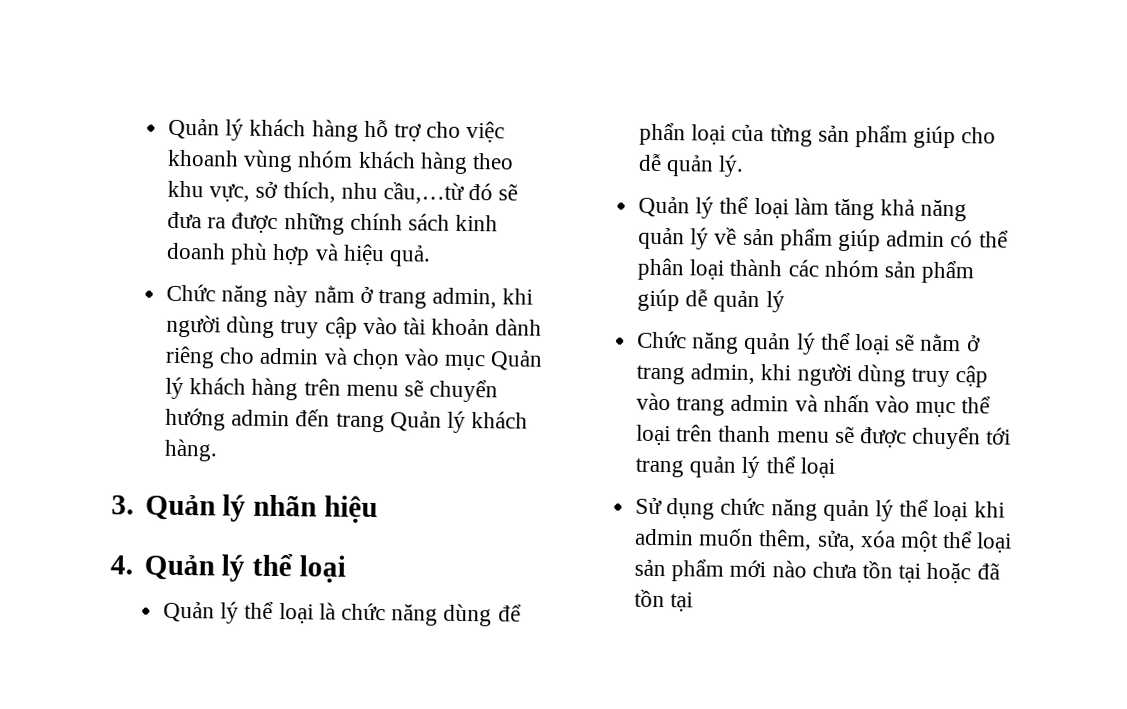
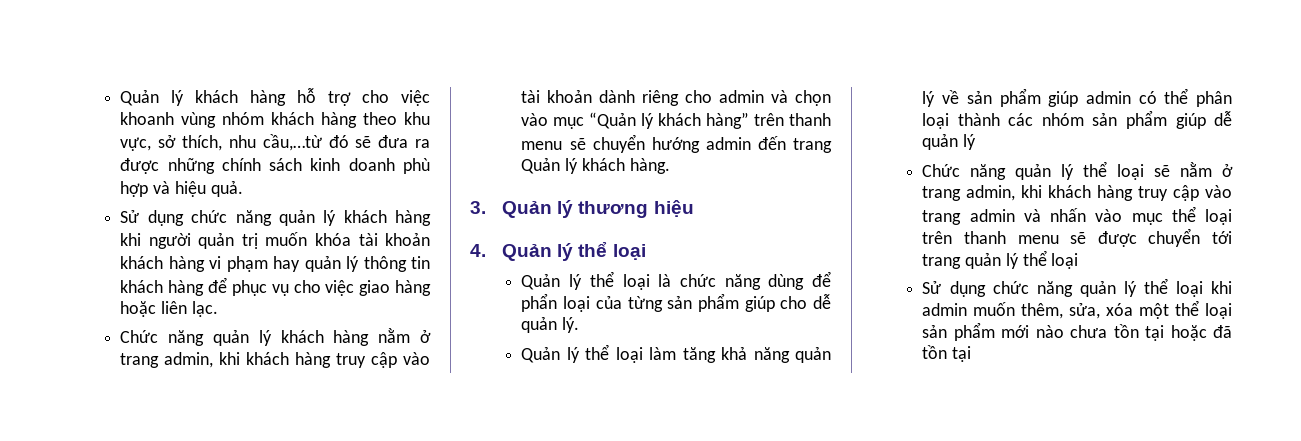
[165,283,534,309] [165,314,276,338] Chức năng này nằm ở trang admin, khi người dùng -> [120,210,432,226] [120,232,430,249] [120,256,430,272] [120,277,431,296] [120,301,218,317] [120,328,432,346] [120,352,332,368] Sử dụng chức năng quản lý khách hàng khi người quản trị muốn khóa tài khoản khách hàng vi phạm hay quản lý thông tin khách hàng để phục vụ cho việc giao hàng hoặc liên lạc. // Chức năng quản lý khách hàng nằm ở trang admin, khi khách hàng
[490,350,544,371] [164,376,341,401] Quản lý khách hàng trên -> [589,112,831,129] “Quản lý khách hàng” trên thanh
[253,494,318,517] nhãn -> [578,201,649,218] thương
[796,363,906,387] người dùng -> [1048,185,1134,201] khách hàng

